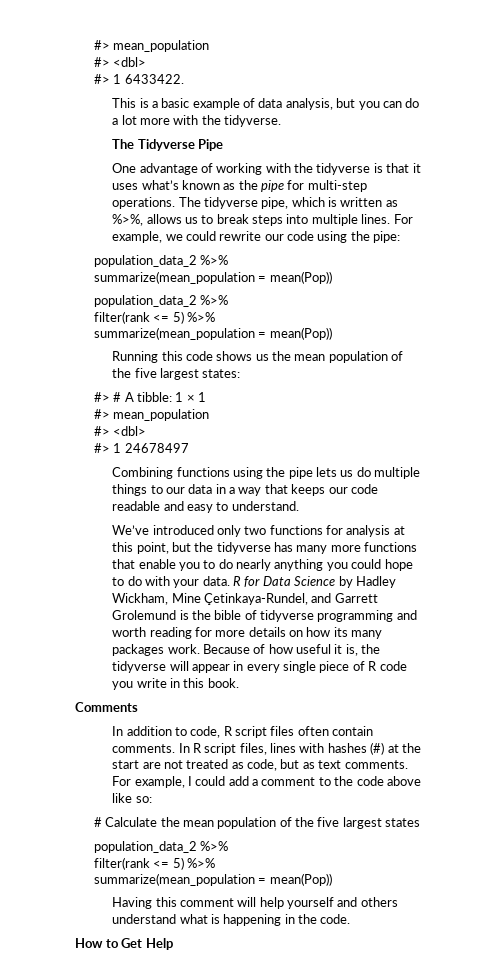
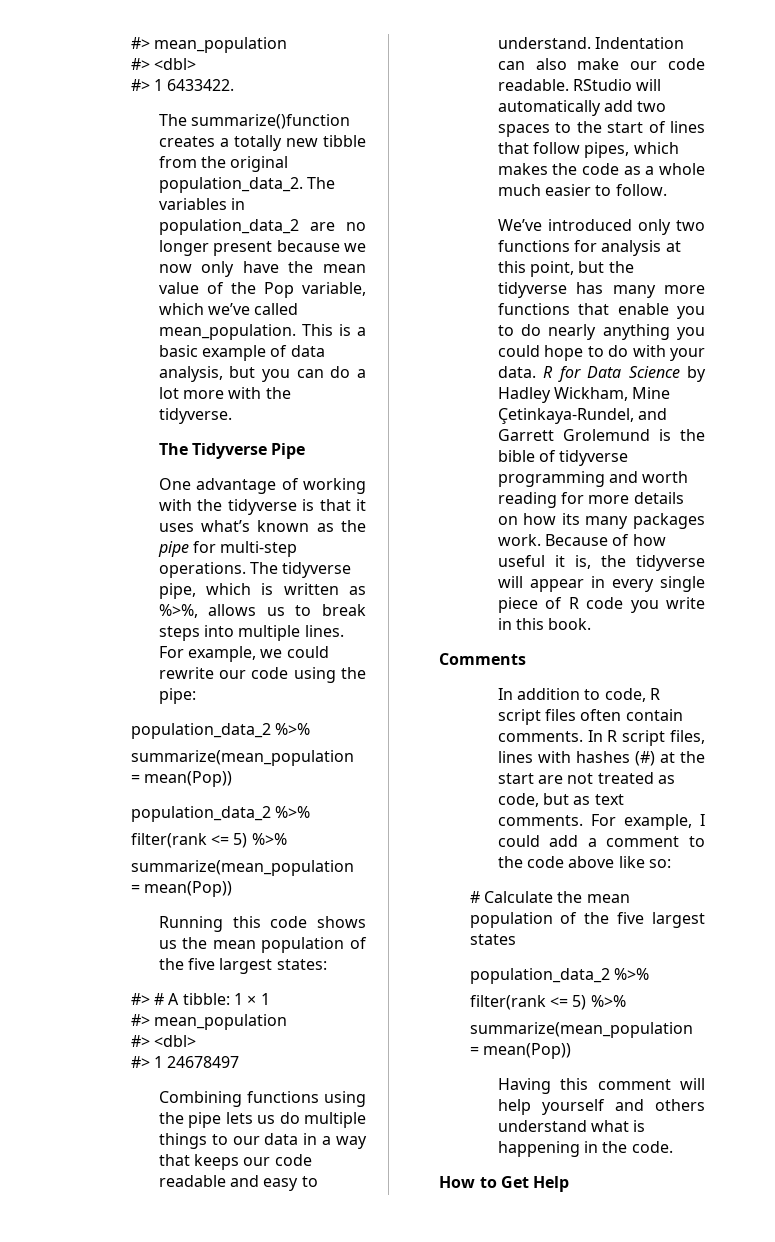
(184, 79) none -> [158,114,351,129] [158,135,367,151] [158,156,289,172] [158,177,336,193] [158,198,246,210] [158,219,366,235] [158,240,366,256] [158,261,366,277] [158,282,367,298] [158,303,299,315] [158,324,296,340] The summarize()function creates a totally new tibble from the original population_data_2. The variables in population_data_2 are no longer present because we now only have the mean value of the Pop variable, which we’ve called mean_population.
(299, 506) none -> [595,37,685,49] [497,58,705,70] [497,79,662,91] [497,100,667,116] [497,121,705,137] [497,142,679,158] [497,163,705,175] [497,184,667,196] Indentation can also make our code readable. RStudio will automatically add two spaces to the start of lines that follow pipes, which makes the code as a whole much easier to follow.

